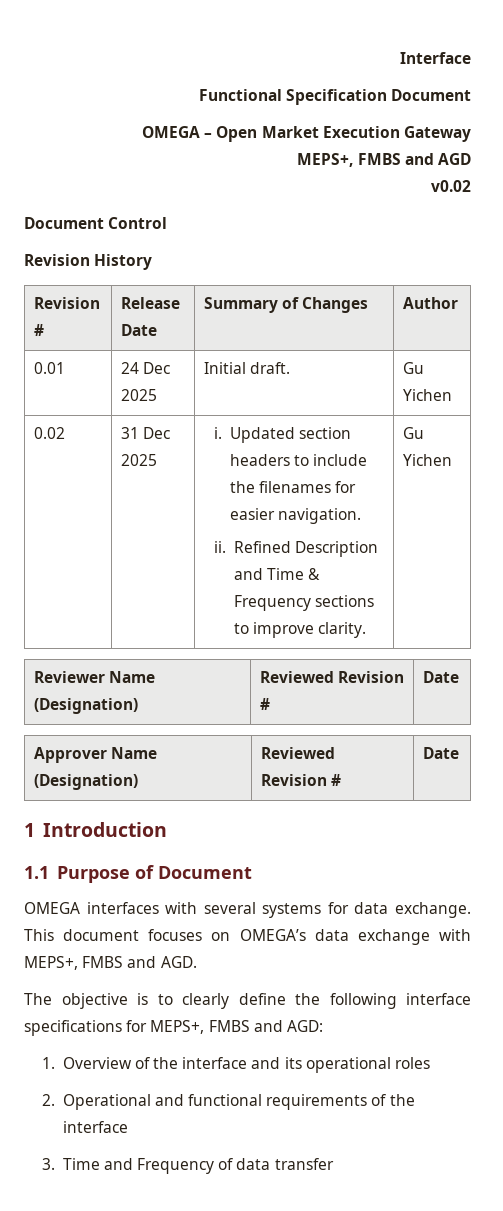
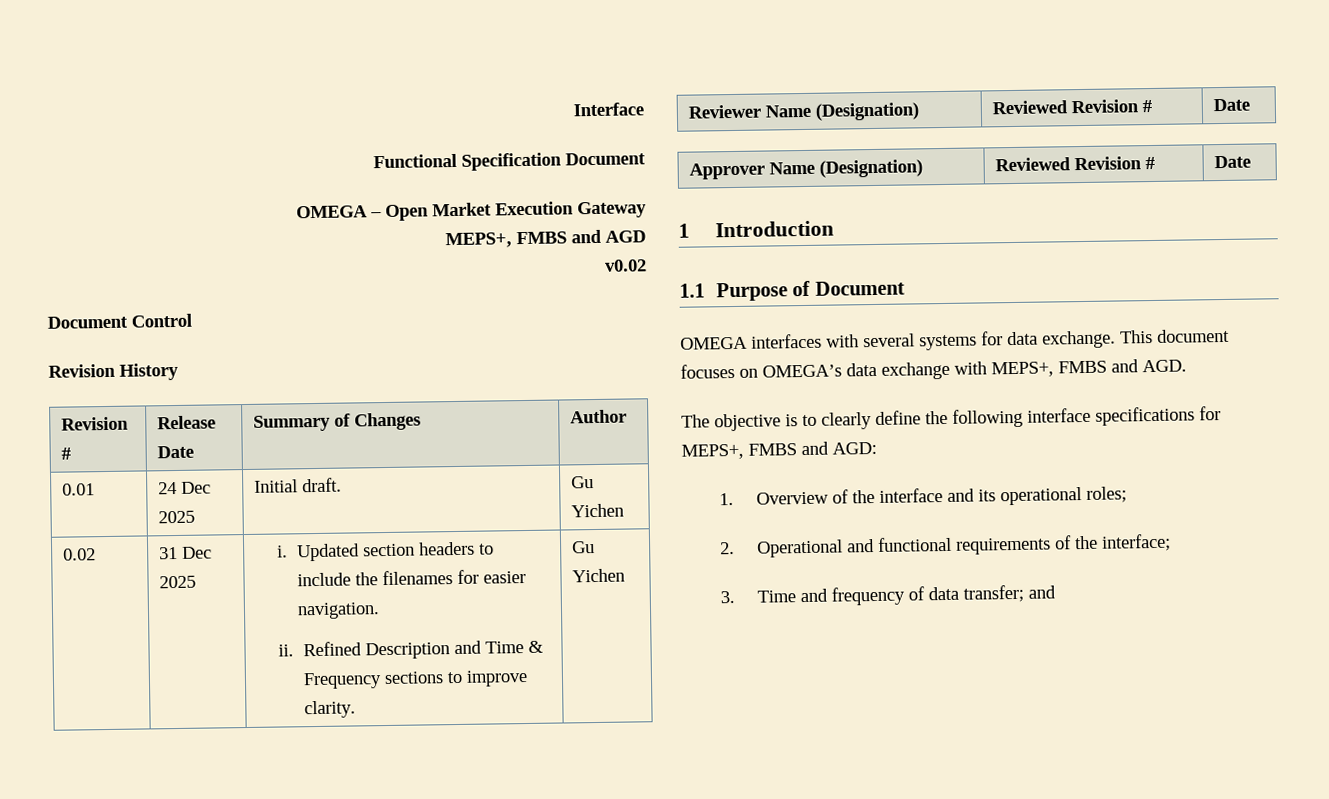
[394,1057,430,1069] roles -> [1085,486,1127,503] roles;
[62,1121,128,1133] interface -> [1100,533,1171,552] interface;
[136,1158,214,1174] Frequency -> [830,586,905,606] frequency
[274,1158,334,1170] transfer -> [962,584,1056,603] transfer; and

